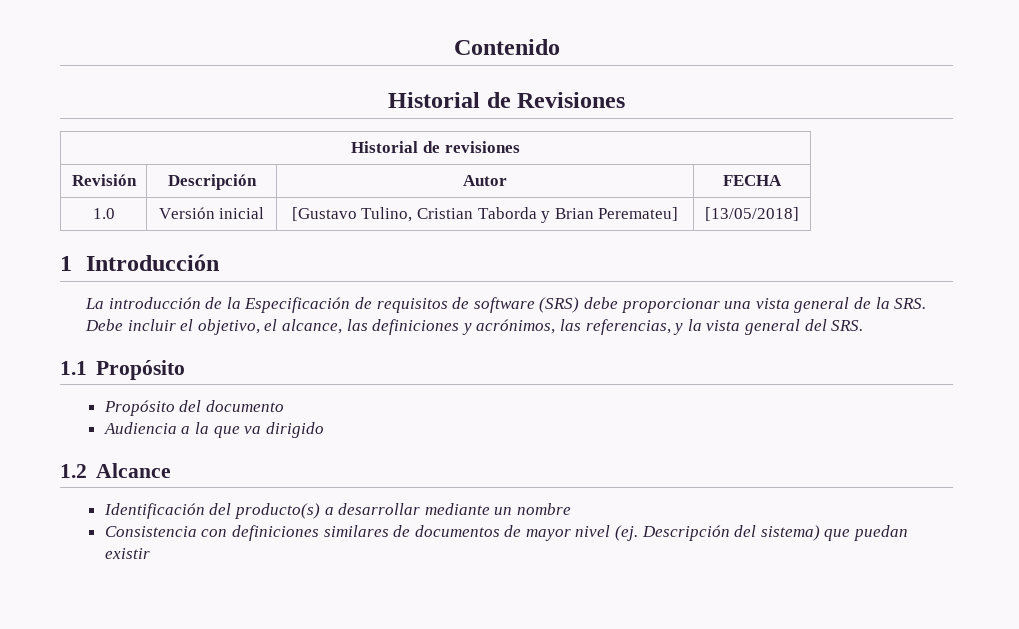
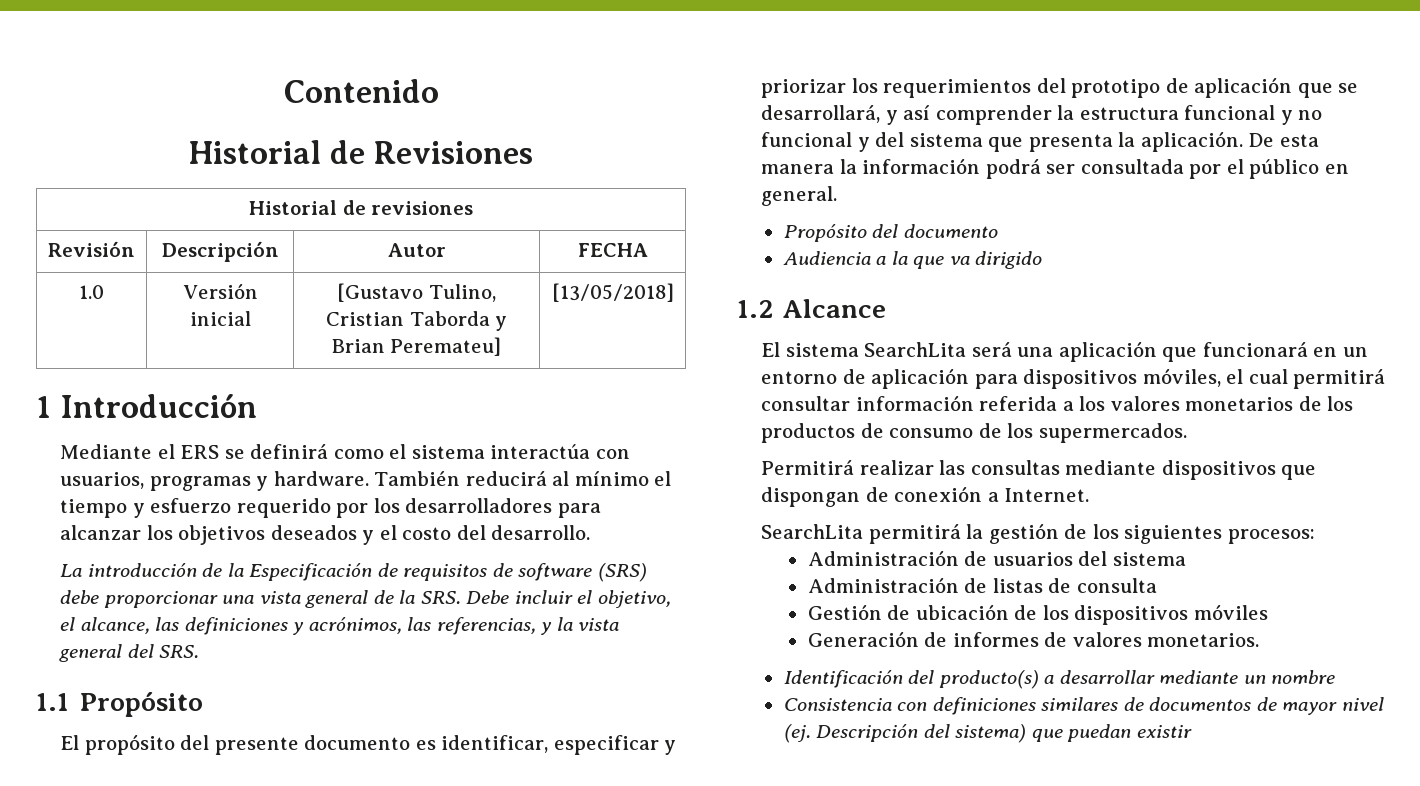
(220, 262) none -> [60,444,630,459] [60,471,672,491] [60,498,601,518] [60,525,591,545] // Mediante el ERS se definirá como el sistema interactúa con usuarios, programas y hardware. También reducirá al mínimo el tiempo y esfuerzo requerido por los desarrolladores para alcanzar los objetivos deseados y el costo del desarrollo.
(185, 370) none -> [60,734,677,755] [761,77,1359,98] [761,105,1323,125] [761,131,1319,152] [761,158,1349,179] [761,186,838,206] // El propósito del presente documento es identificar, especificar y priorizar los requerimientos del prototipo de aplicación que se desarrollará, y así comprender la estructura funcional y no funcional y del sistema que presenta la aplicación. De esta manera la información podrá ser consultada por el público en general.
(171, 470) none -> [761,341,1368,362] [761,368,1386,389] [761,395,1354,411] [761,423,1187,443] [761,460,1317,480] [761,486,1090,507] [761,523,1315,544] [807,550,1186,566] [807,577,1157,593] [807,604,1268,625] [807,631,1260,647] // El sistema SearchLita será una aplicación que funcionará en un entorno de aplicación para dispositivos móviles, el cual permitirá consultar información referida a los valores monetarios de los productos de consumo de los supermercados. // Permitirá realizar las consultas mediante dispositivos que dispongan de conexión a Internet. // SearchLita permitirá la gestión de los siguientes procesos: // Administración de usuarios del sistema // Administración de listas de consulta // Gestión de ubicación de los dispositivos móviles // Generación de informes de valores monetarios.

